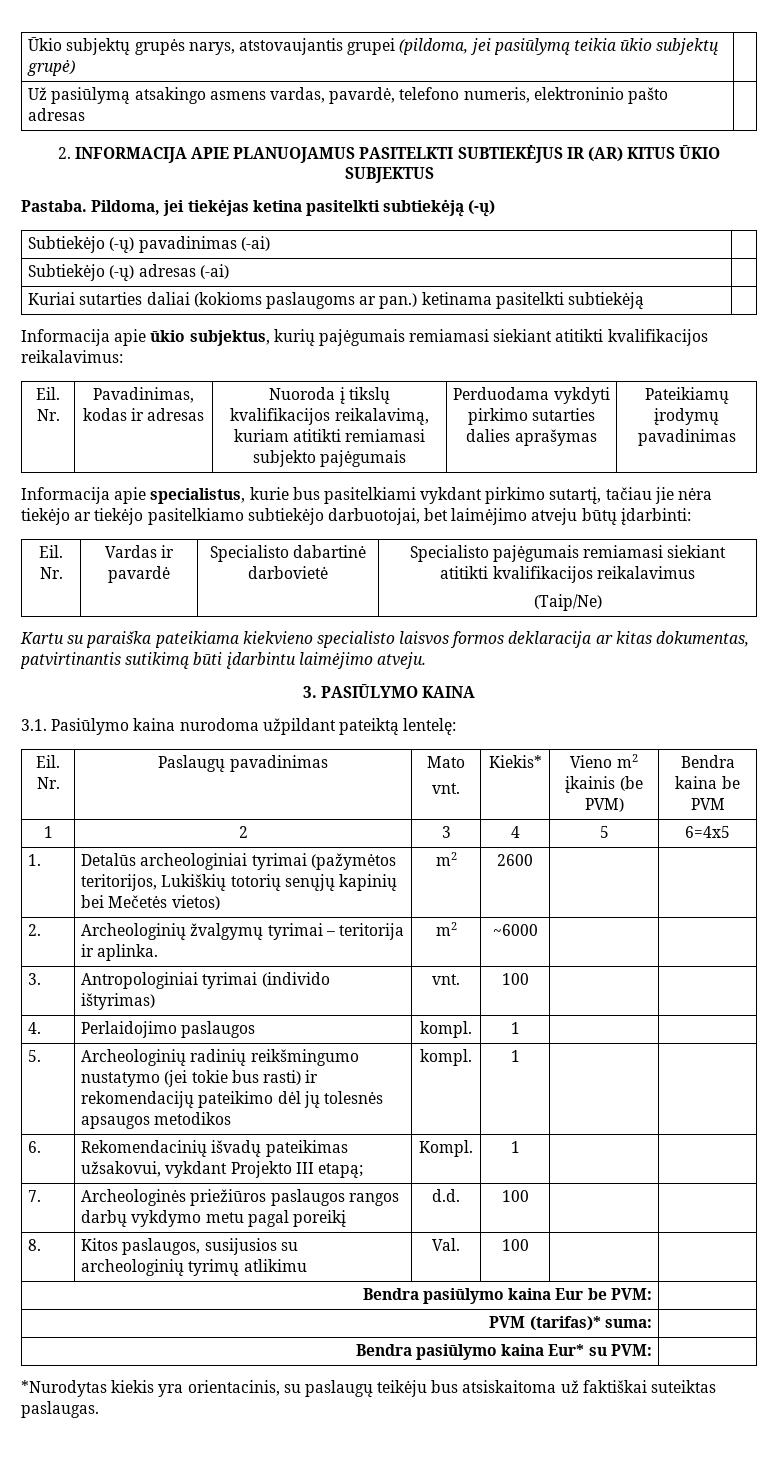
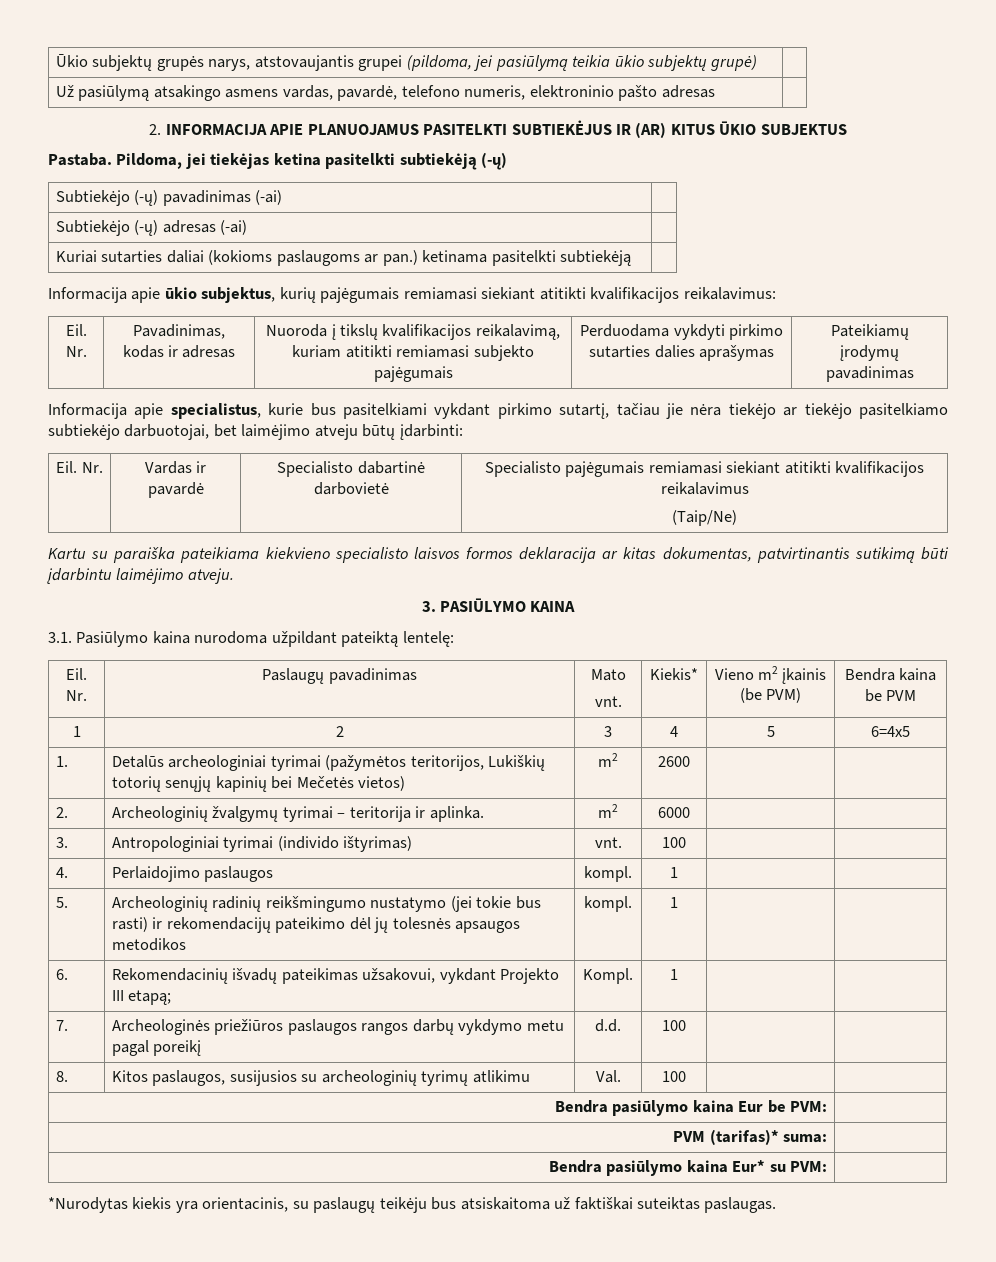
[492,924,538,936] ~6000 -> [658,807,690,818] 6000

